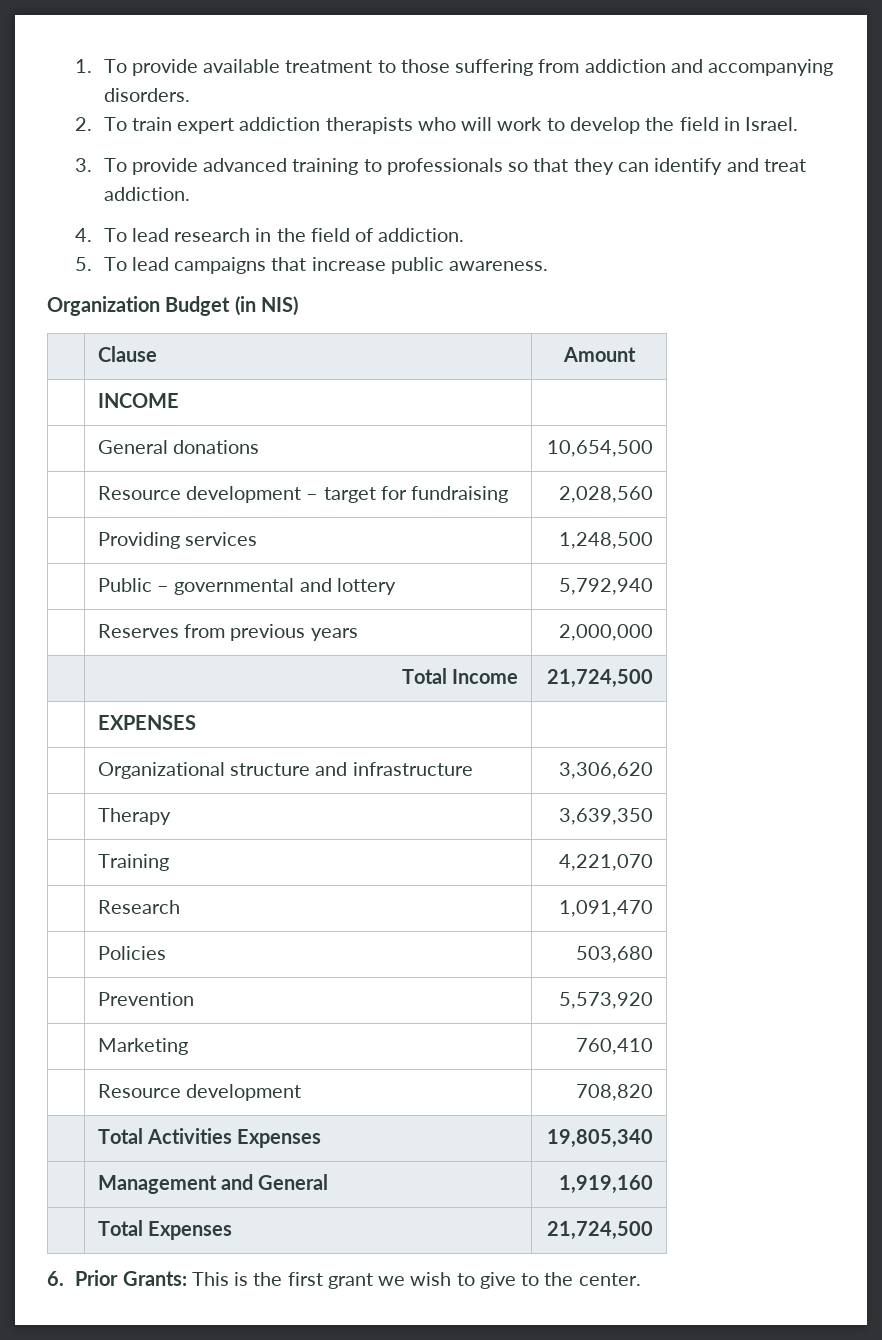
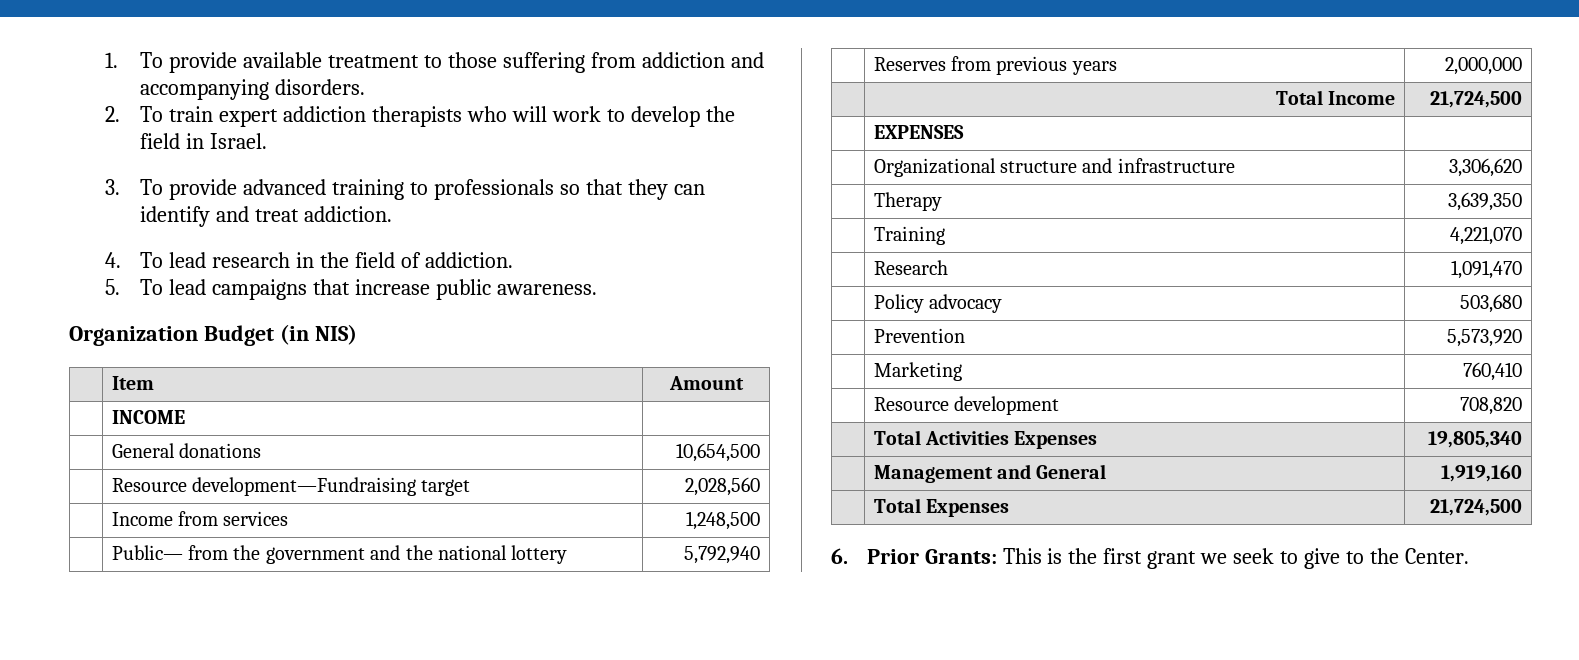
[97,346,157,362] Clause -> [111,376,154,390] Item
[186,486,319,503] development – -> [191,477,416,496] development—Fundraising
[380,486,509,503] for fundraising -> (471, 487) none
[97,532,180,549] Providing -> [111,511,218,526] Income from
[97,578,332,595] Public – governmental and -> [111,545,507,564] Public— from the government and the national
[97,946,166,960] Policies -> [873,294,1002,313] Policy advocacy
[410,1272,452,1286] wish -> [1233,548,1275,564] seek
[578,1273,641,1286] center. -> [1404,548,1469,564] Center.

